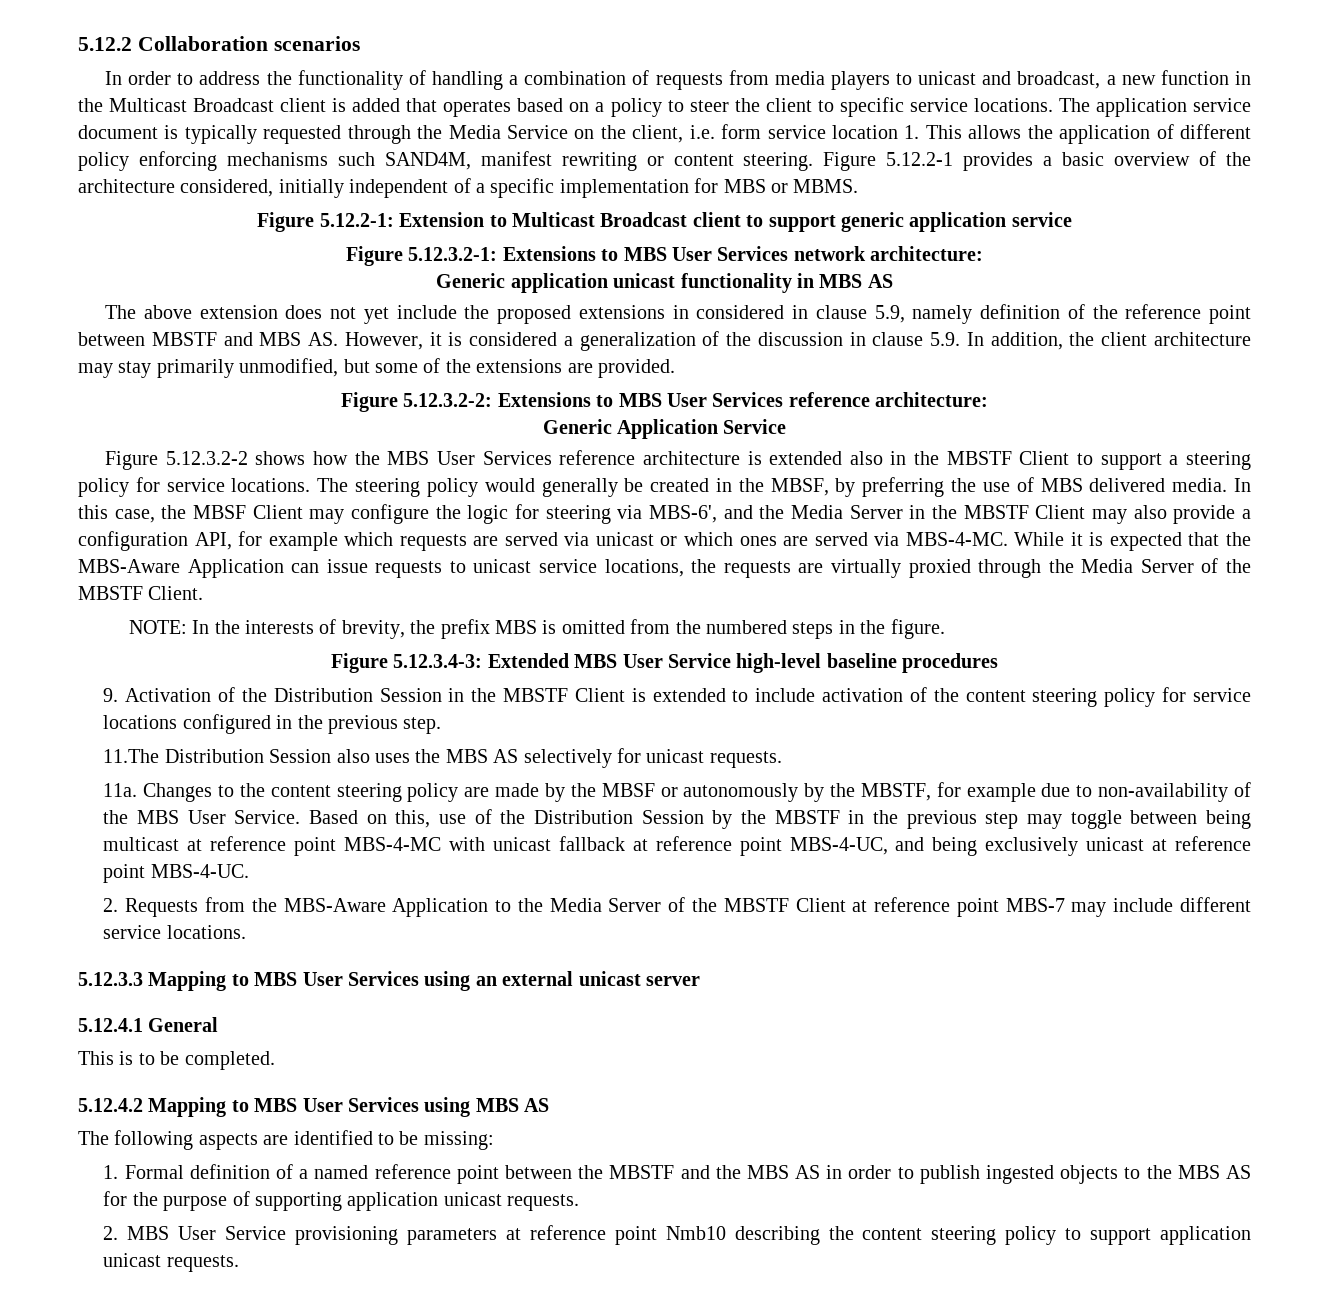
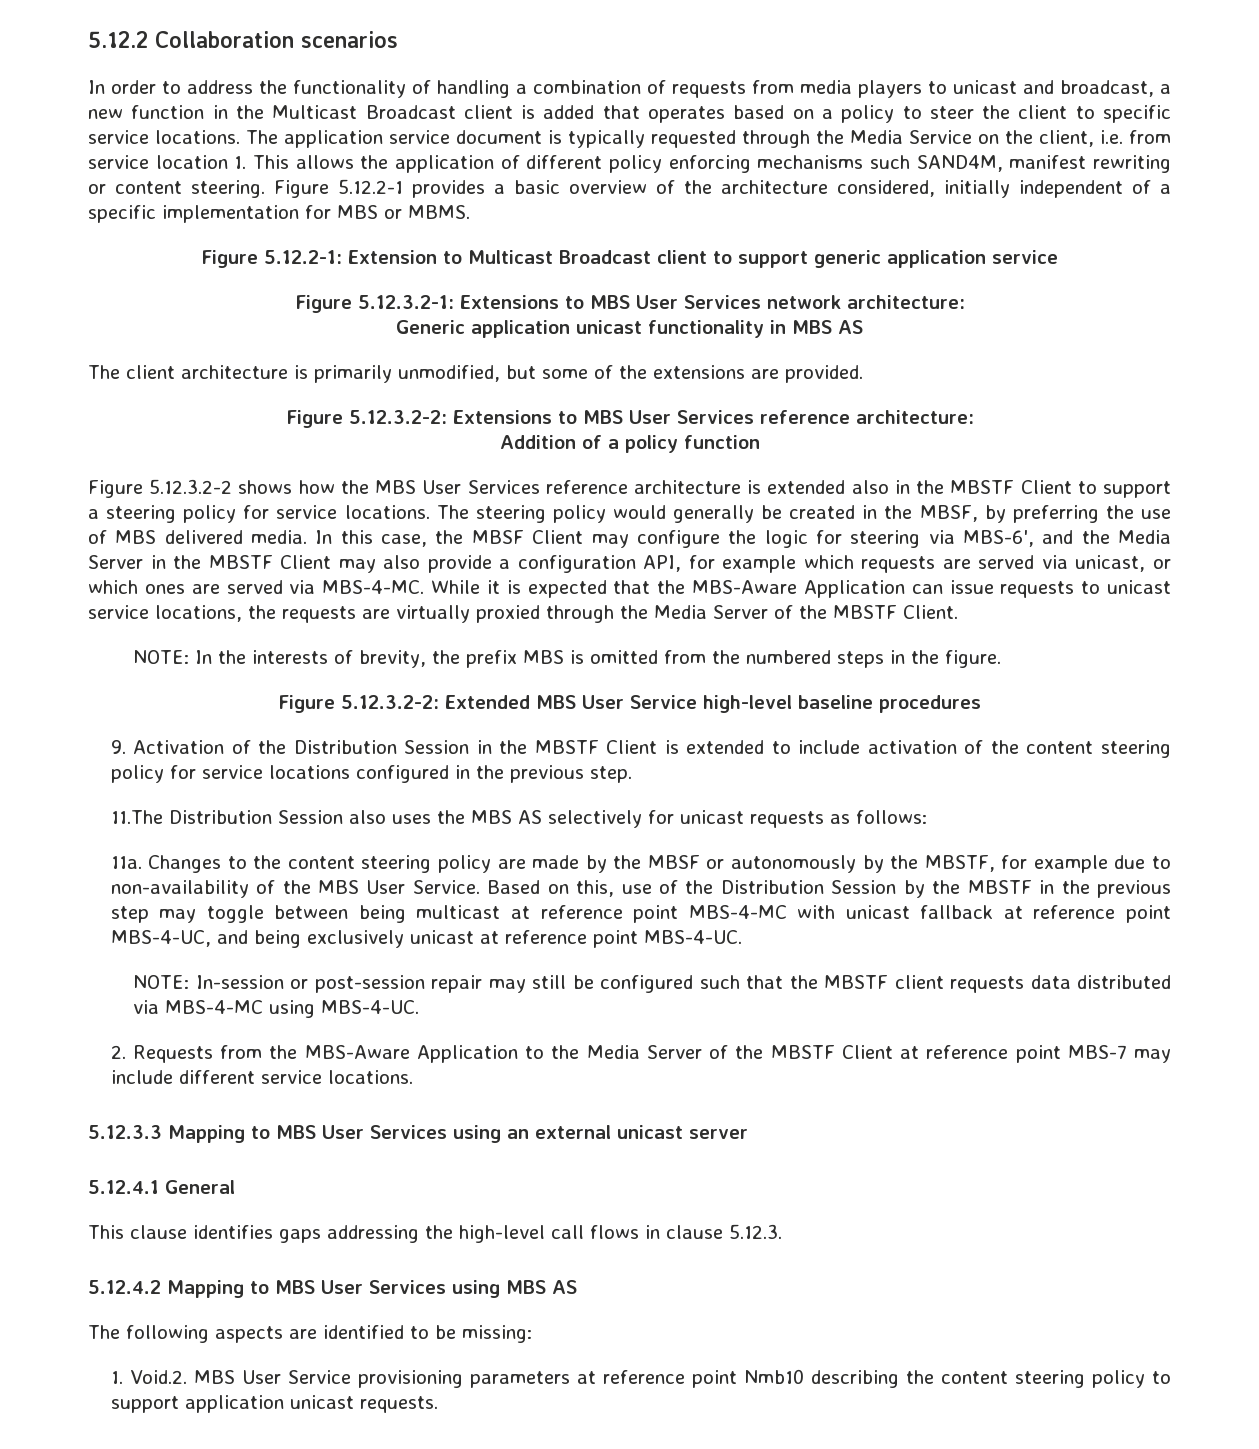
[721,124,762,139] form -> [1129,130,1171,144] from
[143,304,1252,324] [78,331,1251,351] [78,361,152,378] above extension does not yet include the proposed extensions in considered in clause 5.9, namely definition of the reference point between MBSTF and MBS AS. However, it is considered a generalization of the discussion in clause 5.9. In addition, the client architecture may stay -> [126,365,308,379] client architecture is
[542,419,787,439] Generic Application Service -> [499,435,760,453] Addition of a policy function
[595,532,654,546] unicast -> [1075,555,1146,572] unicast,
[393,654,483,668] 5.12.3.4-3: -> [341,695,439,709] 5.12.3.2-2:
[709,751,782,768] requests. -> [749,810,927,828] requests as follows:
(249, 871) none -> [133,975,1171,993] [133,1000,420,1018] // NOTE: In-session or post-session repair may still be configured such that the MBSTF client requests data distributed via MBS-4-MC using MBS-4-UC.
[119,1051,275,1070] is to be completed. -> [130,1224,782,1243] clause identifies gaps addressing the high-level call flows in clause 5.12.3.
[124,1164,1251,1184] [103,1191,580,1211] [103,1226,119,1240] Formal definition of a named reference point between the MBSTF and the MBS AS in order to publish ingested objects to the MBS AS for the purpose of supporting application unicast requests. // 2. -> [129,1370,187,1384] Void.2.

